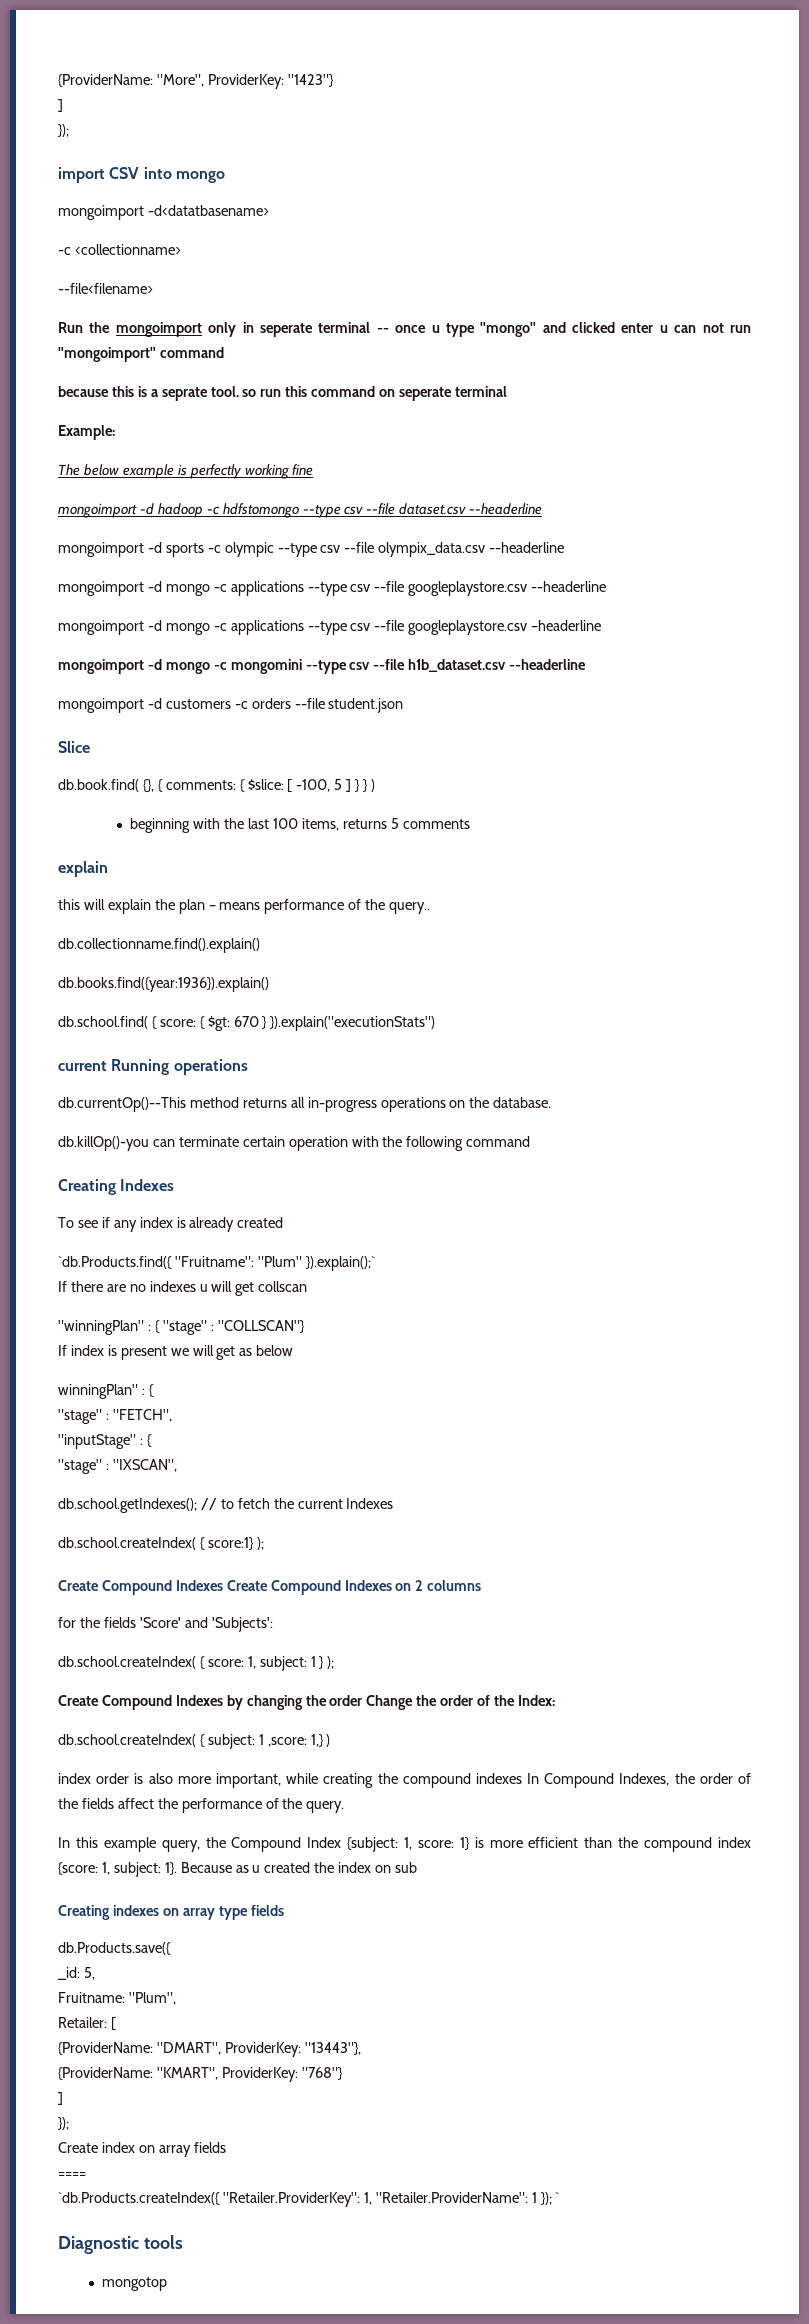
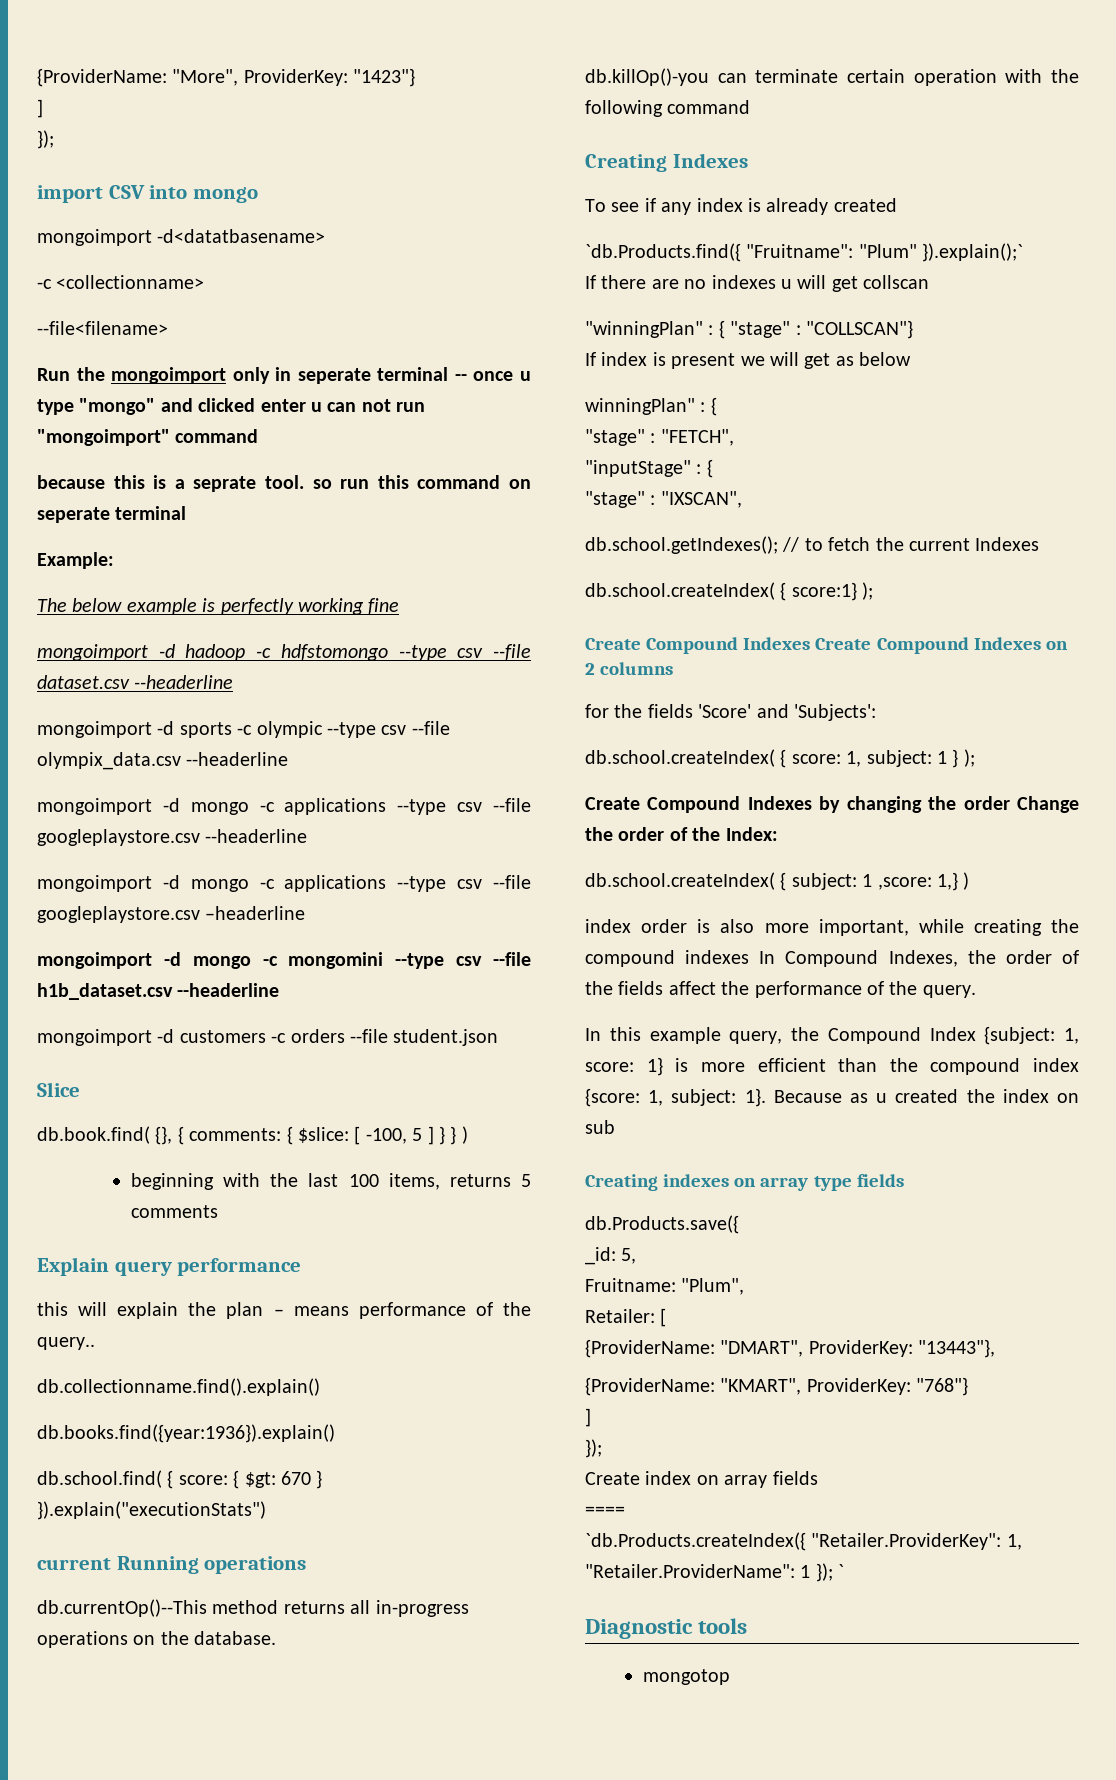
[58,861,108,877] explain -> [37,1257,302,1276] Explain query performance

